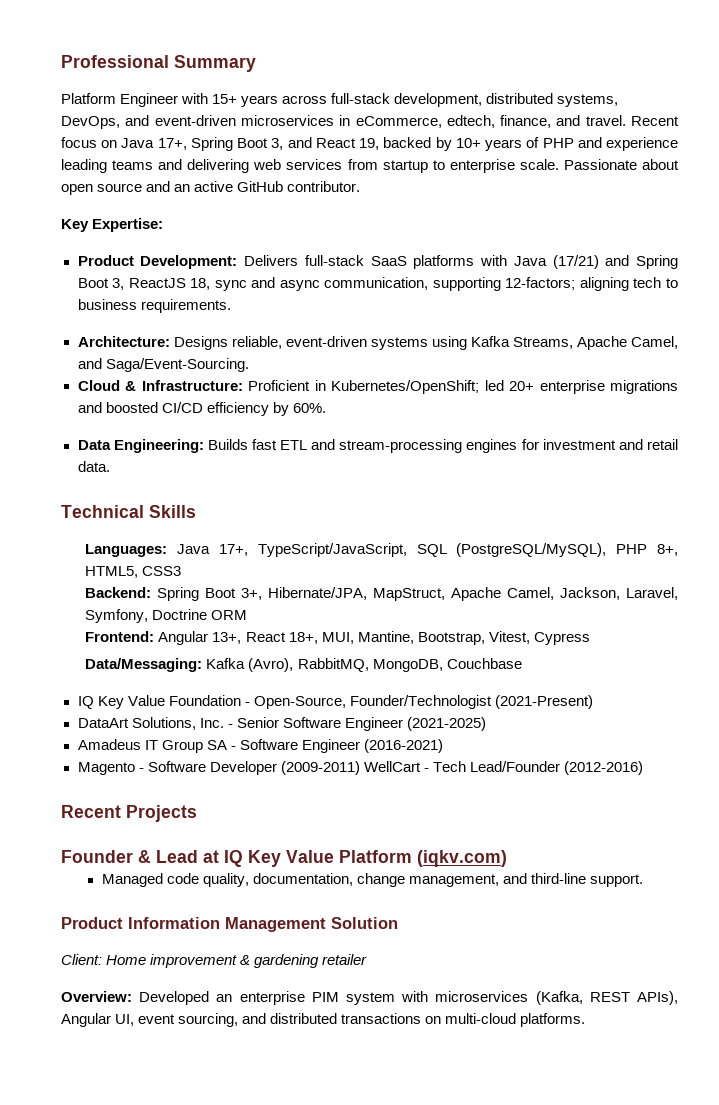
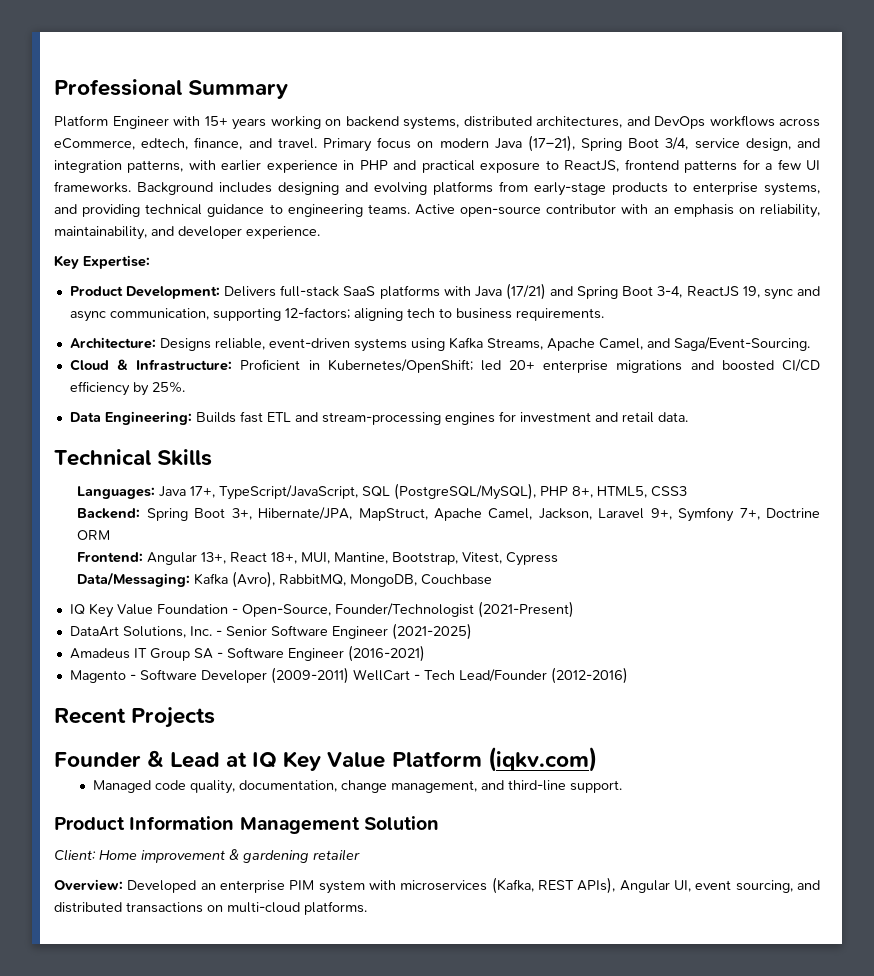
[282,93,619,107] [61,115,351,129] across full-stack development, distributed systems, DevOps, and event-driven microservices in -> [270,115,820,130] working on backend systems, distributed architectures, and DevOps workflows across
[631,116,679,126] Recent -> [322,138,372,152] Primary
[121,137,679,151] [61,159,679,173] [61,181,361,195] Java 17+, Spring Boot 3, and React 19, backed by 10+ years of PHP and experience leading teams and delivering web services from startup to enterprise scale. Passionate about open source and an active GitHub contributor. -> [439,135,820,152] [54,159,821,173] [54,181,820,196] [54,204,820,218] [54,226,320,240] modern Java (17–21), Spring Boot 3/4, service design, and integration patterns, with earlier experience in PHP and practical exposure to ReactJS, frontend patterns for a few UI frameworks. Background includes designing and evolving platforms from early-stage products to enterprise systems, and providing technical guidance to engineering teams. Active open-source contributor with an emphasis on reliability, maintainability, and developer experience.
[112,278,211,290] 3, ReactJS 18, -> [657,286,760,298] 3-4, ReactJS 19,
[292,403,326,413] 60%. -> [151,381,185,393] 25%.
[626,587,678,600] [85,609,149,623] Laravel, Symfony, -> [598,507,760,522] Laravel 9+, Symfony 7+,

